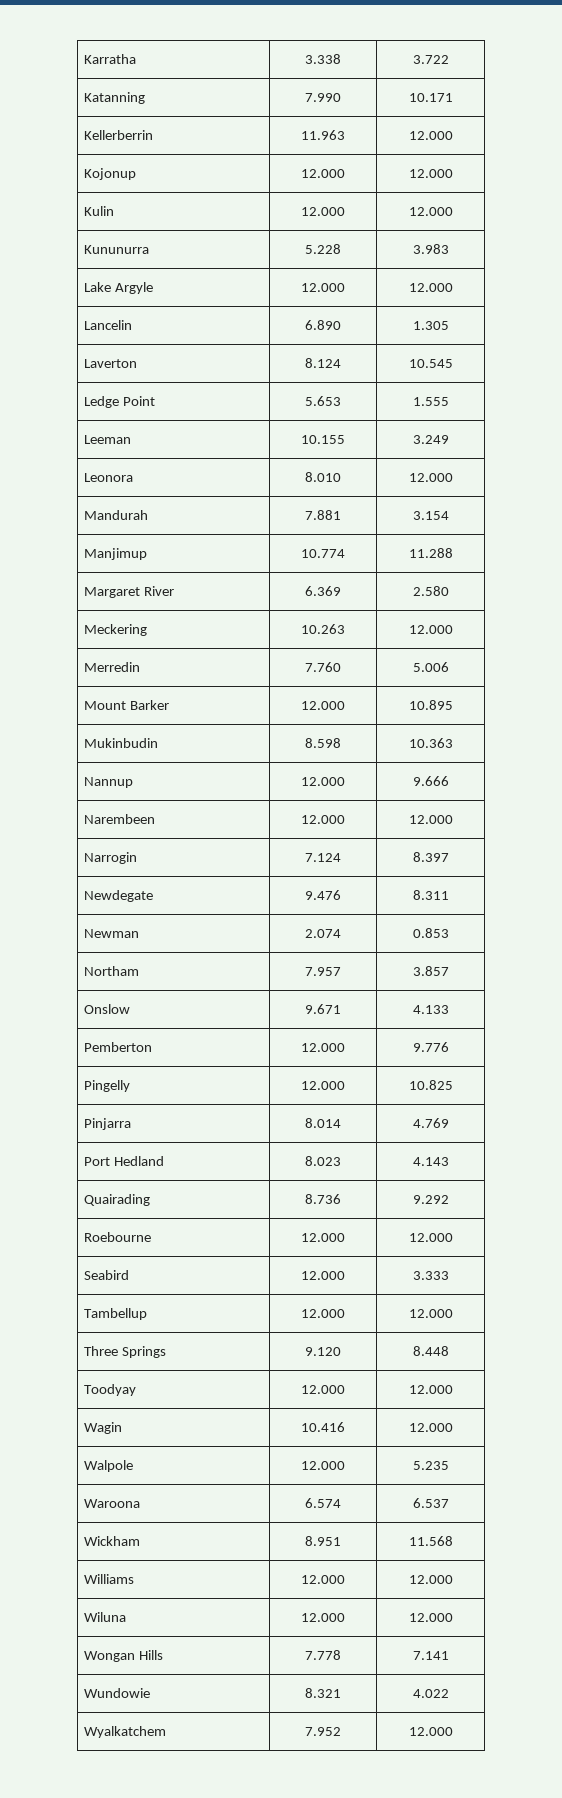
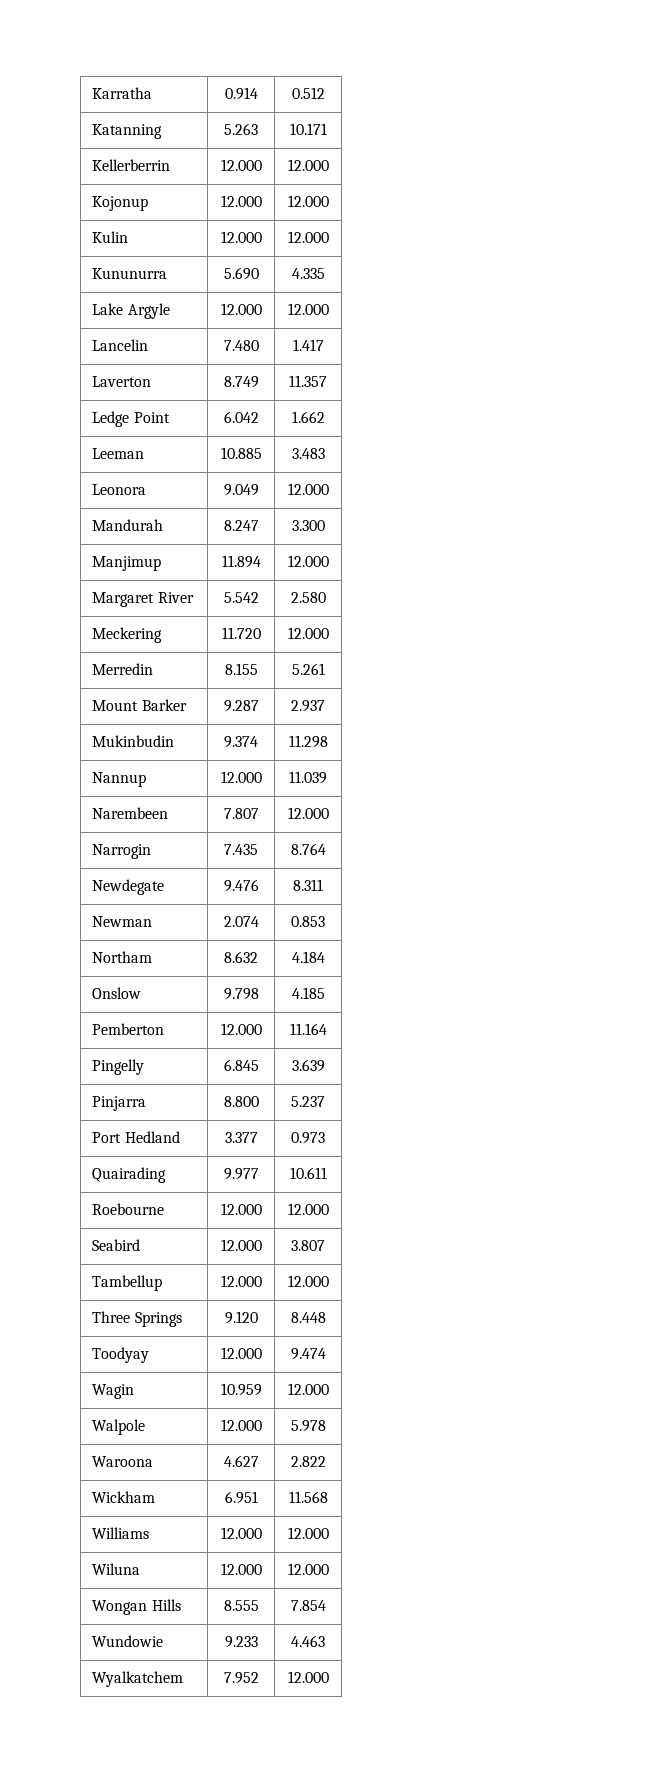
[305,54,341,64] [412,55,449,64] 3.338 | 3.722 -> [224,87,258,100] [291,87,325,99] 0.914 | 0.512
[305,93,341,102] 7.990 -> [224,123,258,135] 5.263
[301,130,345,140] 11.963 -> [220,159,262,171] 12.000
[305,244,341,254] [412,244,449,254] 5.228 | 3.983 -> [223,267,259,280] [291,268,325,279] 5.690 | 4.335
[305,320,341,330] [412,321,449,330] 6.890 | 1.305 -> [223,340,259,351] [292,339,324,351] 7.480 | 1.417
[305,358,341,368] [408,359,453,368] 8.124 | 10.545 -> [223,376,259,388] [289,375,327,387] 8.749 | 11.357
[305,396,341,406] [412,397,449,406] 5.653 | 1.555 -> [223,411,259,423] [291,411,325,423] 6.042 | 1.662
[301,435,345,444] [412,435,449,444] 10.155 | 3.249 -> [220,447,262,459] [291,448,325,459] 10.885 | 3.483
[305,472,341,482] 8.010 -> [223,484,259,496] 9.049
[305,510,341,520] [412,511,449,520] 7.881 | 3.154 -> [223,520,259,531] [291,520,325,531] 8.247 | 3.300
[301,549,345,558] [408,548,453,558] 10.774 | 11.288 -> [221,555,261,568] [287,555,329,567] 11.894 | 12.000
[305,586,341,596] 6.369 -> [223,592,259,603] 5.542
[301,624,345,634] 10.263 -> [221,627,261,639] 11.720
[305,662,341,672] [412,662,449,672] 7.760 | 5.006 -> [224,663,258,675] [291,663,325,675] 8.155 | 5.261
[301,701,345,710] [408,700,453,710] 12.000 | 10.895 -> [223,700,259,712] [291,700,325,712] 9.287 | 2.937
[305,738,341,748] [408,738,453,748] 8.598 | 10.363 -> [224,736,258,748] [288,735,328,748] 9.374 | 11.298
[412,776,449,786] 9.666 -> [289,771,327,784] 11.039
[301,815,345,824] 12.000 -> [223,808,259,819] 7.807
[305,853,341,862] [412,852,449,862] 7.124 | 8.397 -> [224,844,258,855] [290,843,326,855] 7.435 | 8.764
[305,967,341,976] [412,966,449,976] 7.957 | 3.857 -> [224,951,258,963] [291,951,325,963] 8.632 | 4.184
[305,1004,341,1014] [412,1005,449,1014] 9.671 | 4.133 -> [223,988,259,1000] [291,987,325,999] 9.798 | 4.185
[412,1042,449,1052] 9.776 -> [289,1023,327,1035] 11.164
[301,1081,345,1090] [408,1080,453,1090] 12.000 | 10.825 -> [223,1059,259,1071] [291,1059,325,1072] 6.845 | 3.639
[305,1118,341,1128] [412,1118,449,1128] 8.014 | 4.769 -> [223,1096,259,1107] [291,1096,325,1107] 8.800 | 5.237
[305,1156,341,1166] [412,1157,449,1166] 8.023 | 4.143 -> [224,1132,258,1143] [291,1132,325,1144] 3.377 | 0.973
[305,1194,341,1204] [412,1195,449,1204] 8.736 | 9.292 -> [223,1168,259,1180] [289,1167,327,1179] 9.977 | 10.611
[412,1271,449,1280] 3.333 -> [291,1240,325,1251] 3.807
[408,1385,453,1394] 12.000 -> [290,1348,326,1360] 9.474
[301,1422,345,1432] 10.416 -> [220,1383,262,1396] 10.959
[412,1461,449,1470] 5.235 -> [290,1420,326,1432] 5.978
[305,1498,341,1508] [412,1498,449,1508] 6.574 | 6.537 -> [223,1455,259,1467] [290,1456,326,1467] 4.627 | 2.822
[305,1536,341,1546] 8.951 -> [224,1491,258,1504] 6.951
[305,1650,341,1660] [412,1651,449,1660] 7.778 | 7.141 -> [223,1600,259,1611] [290,1600,326,1611] 8.555 | 7.854
[305,1688,341,1698] [412,1689,449,1698] 8.321 | 4.022 -> [224,1636,258,1648] [291,1635,325,1647] 9.233 | 4.463

